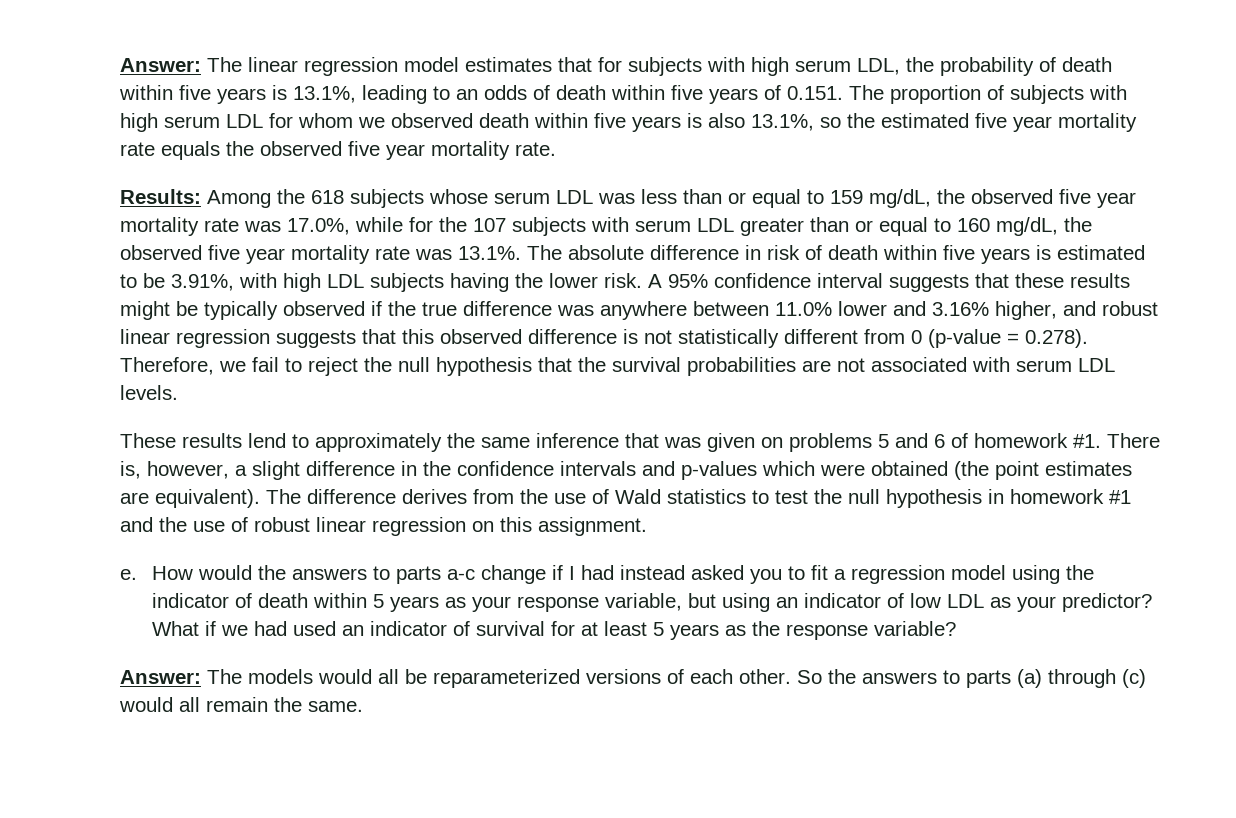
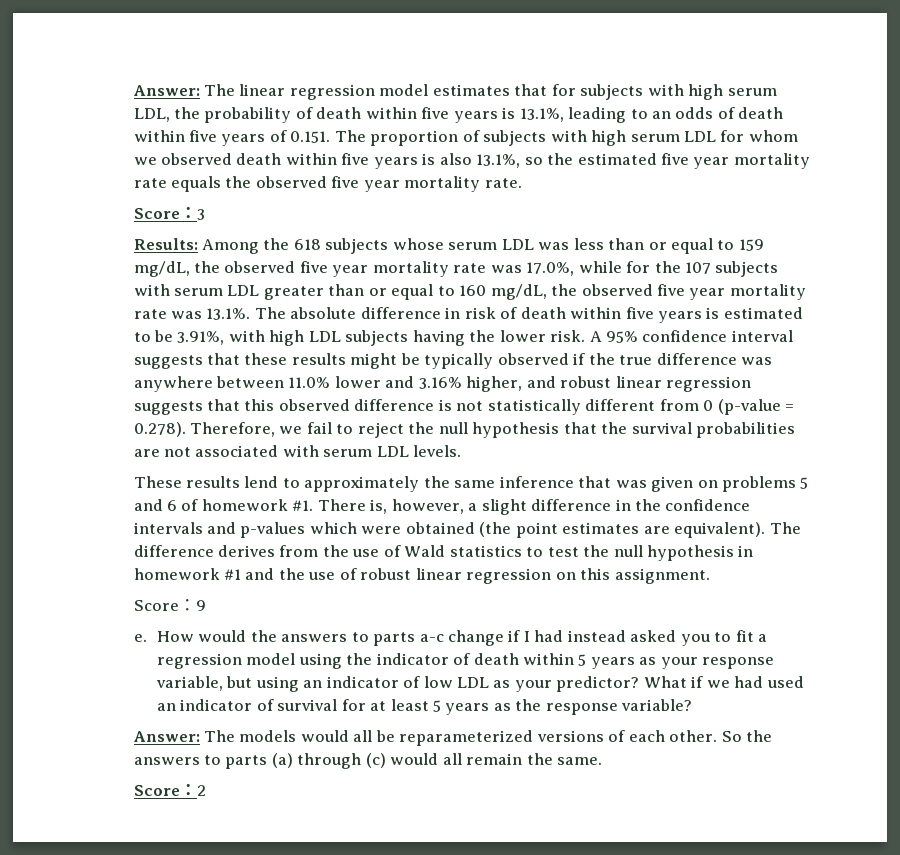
(557, 149) none -> [133,206,205,220] // Score：3
(648, 526) none -> [133,599,206,611] // Score：9
(364, 706) none -> [133,783,206,796] // Score：2

